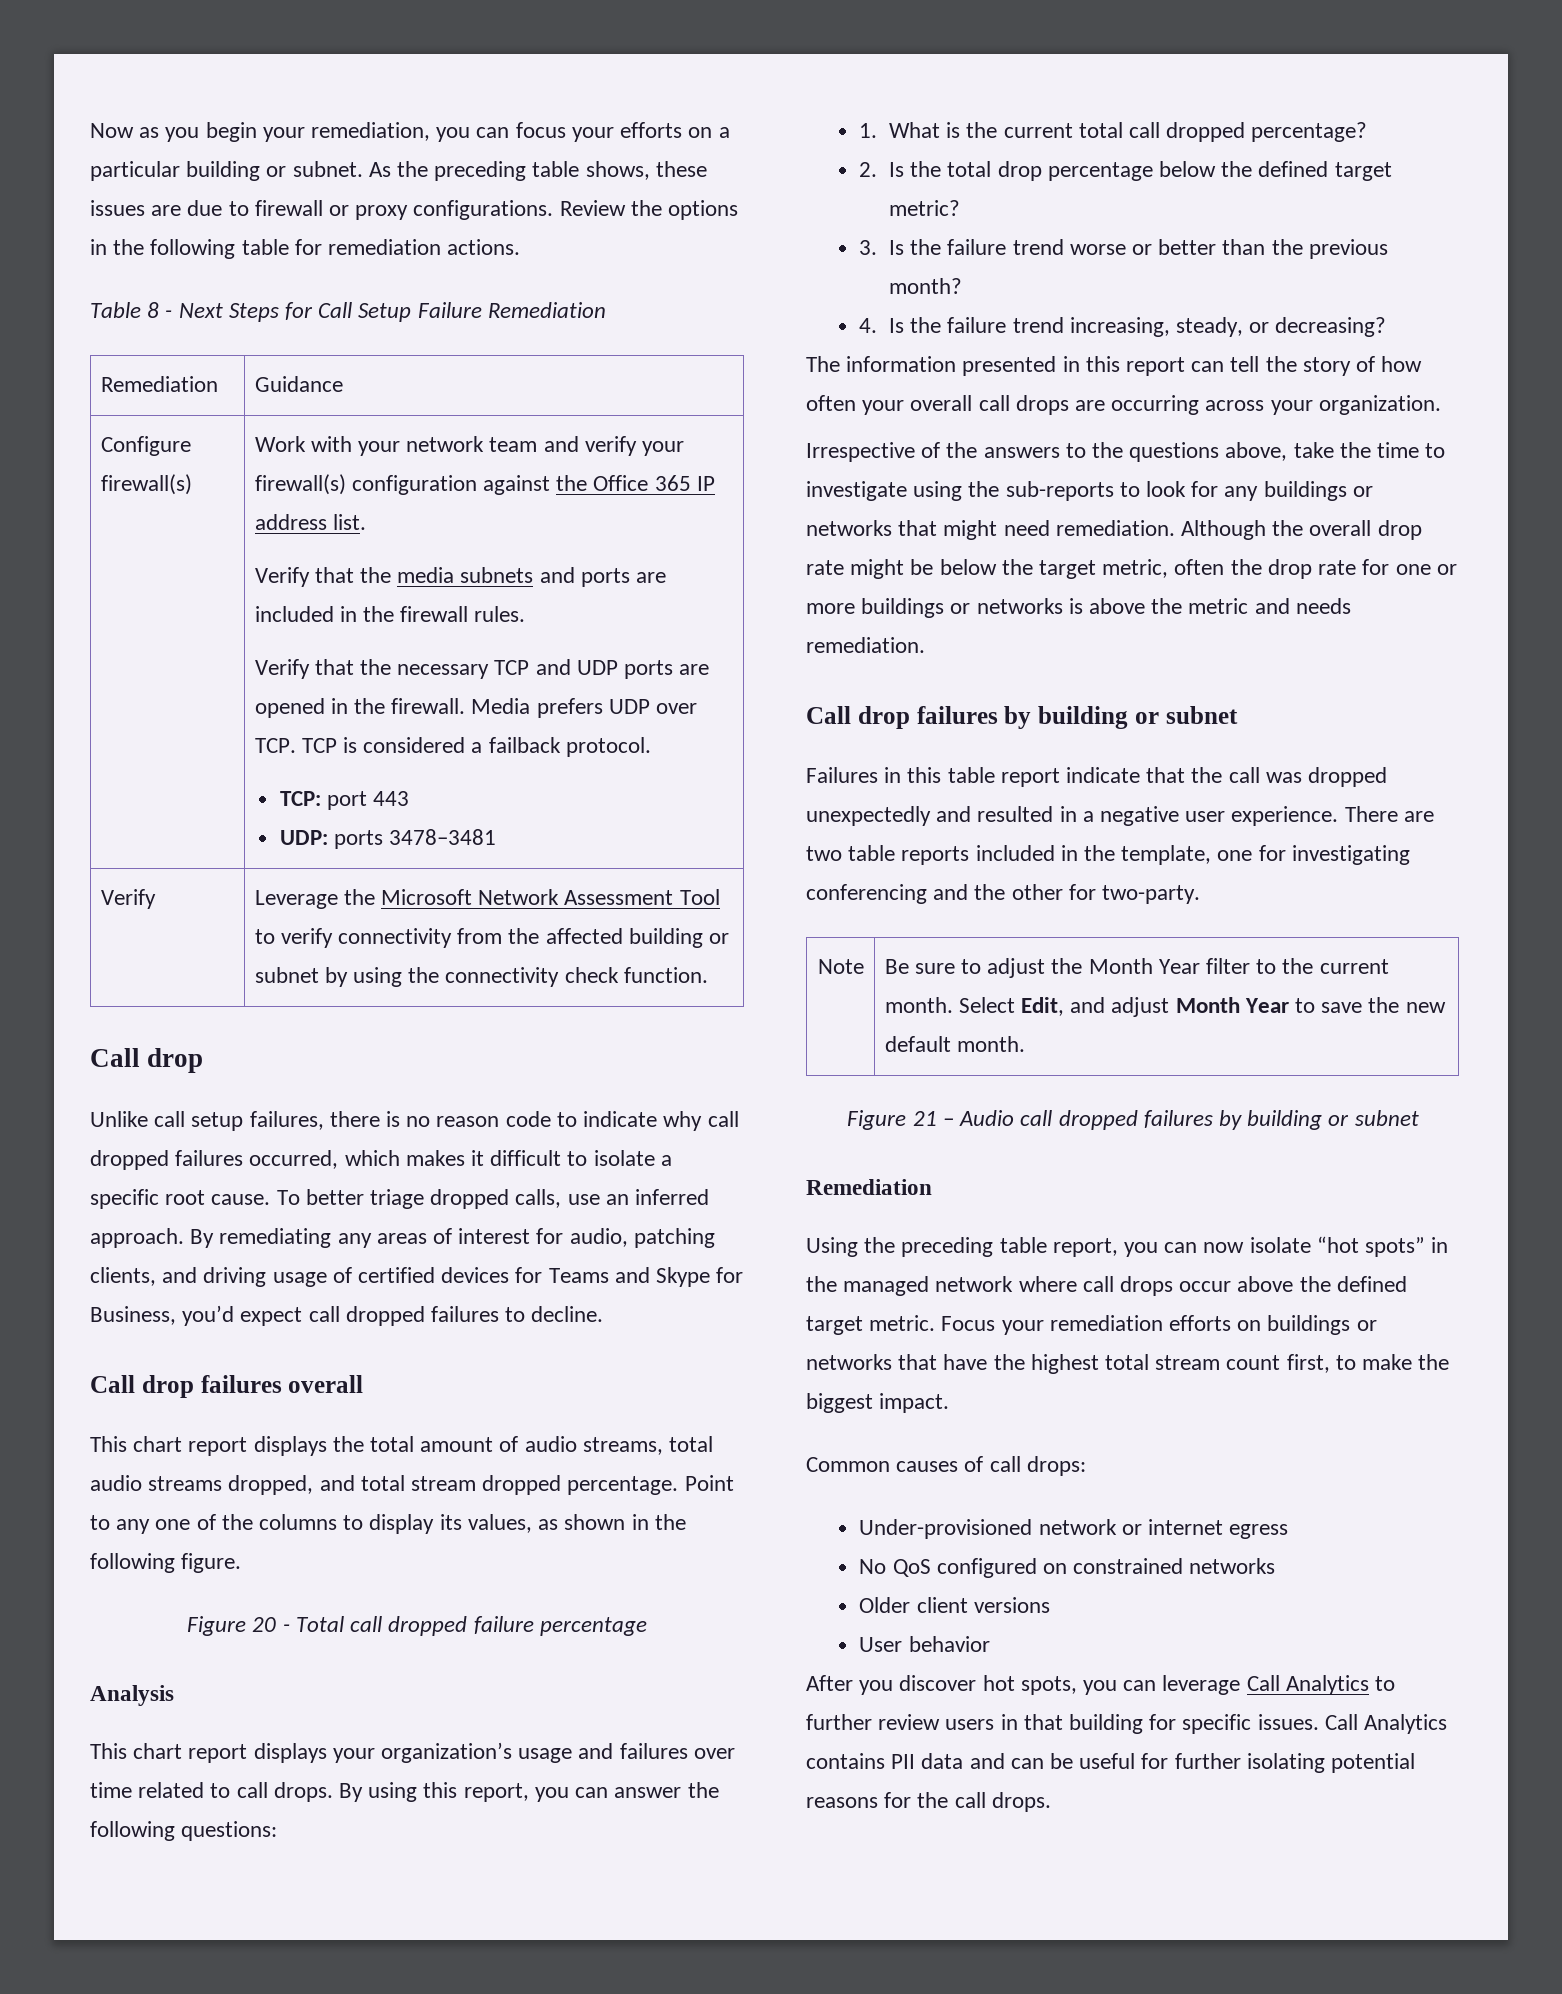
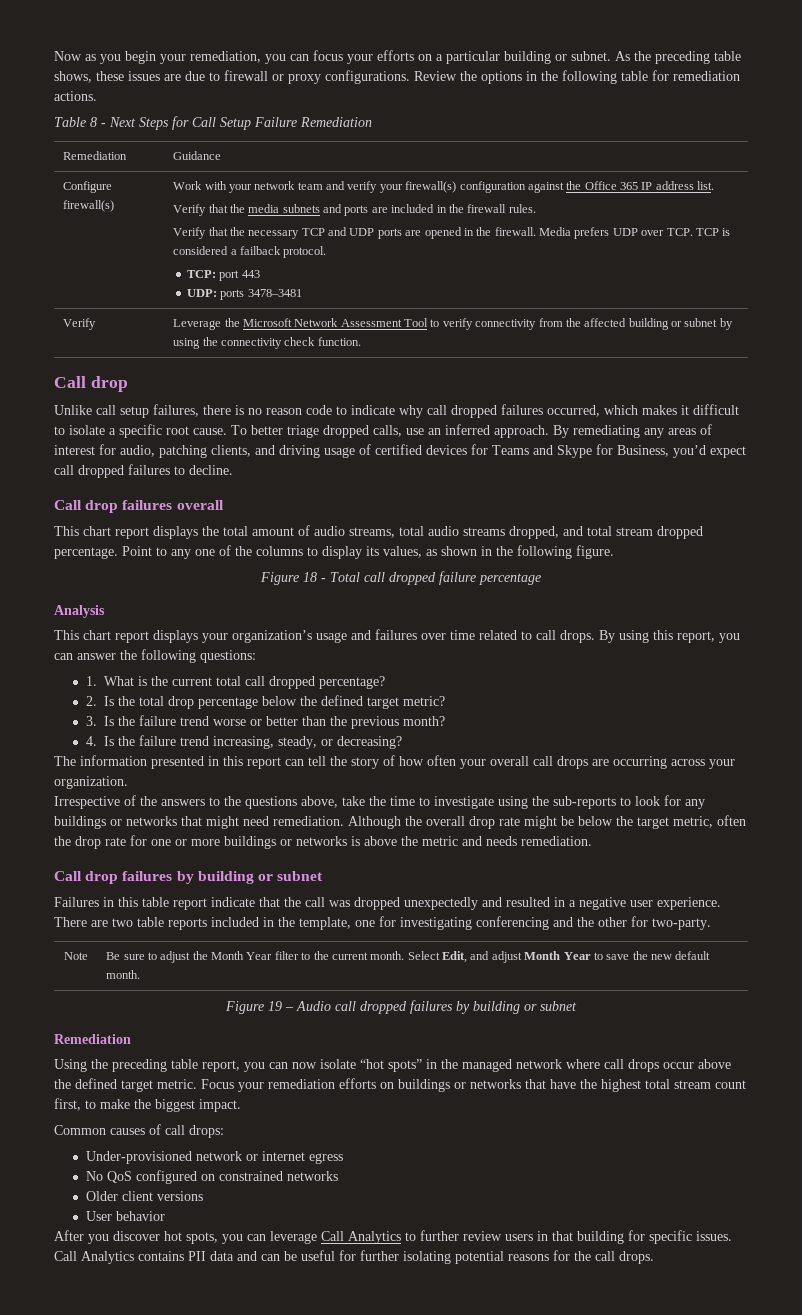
[252,1617,277,1632] 20 -> [303,572,317,582] 18
[912,1111,937,1126] 21 -> [268,1001,282,1011] 19

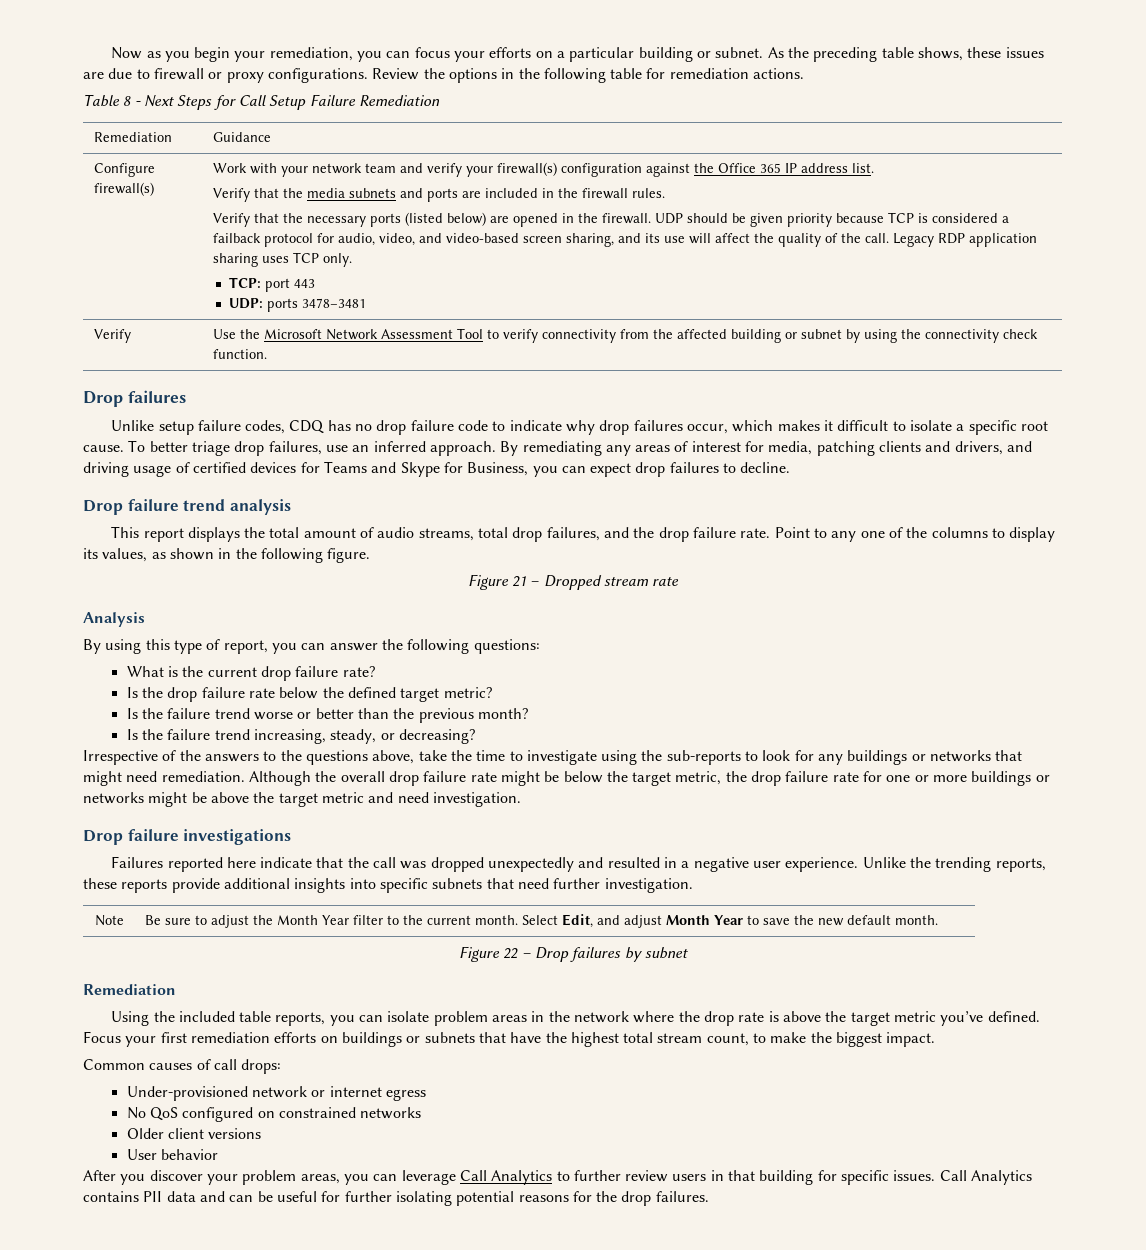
[301,227,402,239] TCP and UDP ports -> [369,212,486,227] ports (listed below)
[539,227,693,239] Media prefers UDP over TCP. -> [654,213,884,227] UDP should be given priority because
[283,246,327,258] protocol. -> [263,233,1037,247] [212,252,352,267] protocol for audio, video, and video-based screen sharing, and its use will affect the quality of the call. Legacy RDP application sharing uses TCP only.
[173,319,222,330] Leverage -> [212,329,236,339] Use
[54,376,128,392] [54,404,600,418] Call drop // Unlike call setup failures, there is no reason code to indicate why call dropped failures occurred, -> [83,390,186,407] [111,420,728,435] Drop failures // Unlike setup failure codes, CDQ has no drop failure code to indicate why drop failures occur,
[323,425,402,438] dropped calls, -> [234,441,322,456] drop failures,
[120,445,251,458] audio, patching clients, -> [768,441,1003,456] media, patching clients and drivers,
[673,445,746,458] [54,465,124,478] you’d expect call dropped -> [532,462,666,477] you can expect drop
[54,500,224,513] [54,526,111,536] Call drop failures overall // This chart -> [83,499,291,515] [111,526,140,538] Drop failure trend analysis // This
[428,526,703,539] [54,547,118,559] audio streams dropped, and total stream dropped percentage. -> [512,527,771,542] drop failures, and the drop failure rate.
[303,571,541,585] [54,605,105,618] [54,629,595,643] 18 - Total call dropped failure percentage // Analysis // This chart report displays your organization’s usage and failures over time related to call drops. -> [512,575,680,590] [83,612,145,627] 21 – Dropped stream rate // Analysis //
(673, 635) none -> [173,639,221,654] type of
[85,676,97,686] 1. -> (540, 646) none
[215,676,385,689] [85,696,258,709] total call dropped percentage? // 2. Is the total drop percentage -> [261,666,375,681] [126,687,276,702] drop failure rate? // Is the drop failure rate
[85,716,97,726] 3. -> (492, 692) none
[85,736,97,746] 4. -> (528, 713) none
[54,755,735,769] [54,776,128,789] // The information presented in this report can tell the story of how often your overall call drops are occurring across your organization. -> (476, 736) none
(495, 822) none -> [423,771,467,782] failure
[717,815,746,826] [54,836,101,849] often the drop -> [725,771,829,786] the drop failure
[351,836,418,846] is above the -> [148,792,318,807] might be above the target
[486,836,592,846] [54,871,324,884] [54,897,207,910] needs remediation. // Call drop failures by building or subnet // Failures in this table report -> [397,792,521,807] [83,829,292,845] [111,856,256,872] need investigation. // Drop failure investigations // Failures reported here
[54,916,711,930] There are two table reports included in the template, one for investigating conferencing and the other for two-party. -> [862,857,1046,872] [83,878,693,893] Unlike the trending reports, these reports provide additional insights into specific subnets that need further investigation.
[268,1000,577,1014] [54,1034,131,1044] [54,1059,512,1072] 19 – Audio call dropped failures by building or subnet // Remediation // Using the preceding table report, you can now isolate “hot spots” in the managed -> [503,947,688,962] [83,984,176,995] [111,1011,570,1026] 22 – Drop failures by subnet // Remediation // Using the included table reports, you can isolate problem areas in the
[604,1059,731,1072] [54,1078,197,1092] call drops occur above the defined target metric. -> [678,1011,1040,1026] the drop rate is above the target metric you’ve defined.
(264, 1087) none -> [160,1032,187,1043] first
[470,1079,521,1089] networks -> [424,1032,475,1043] subnets
[715,1080,746,1089] [54,1098,81,1111] count first, -> [706,1033,749,1046] count,
[164,1231,218,1244] hot spots, -> [206,1170,340,1185] your problem areas,
[595,1251,654,1264] call drops. -> [621,1191,709,1206] drop failures.

